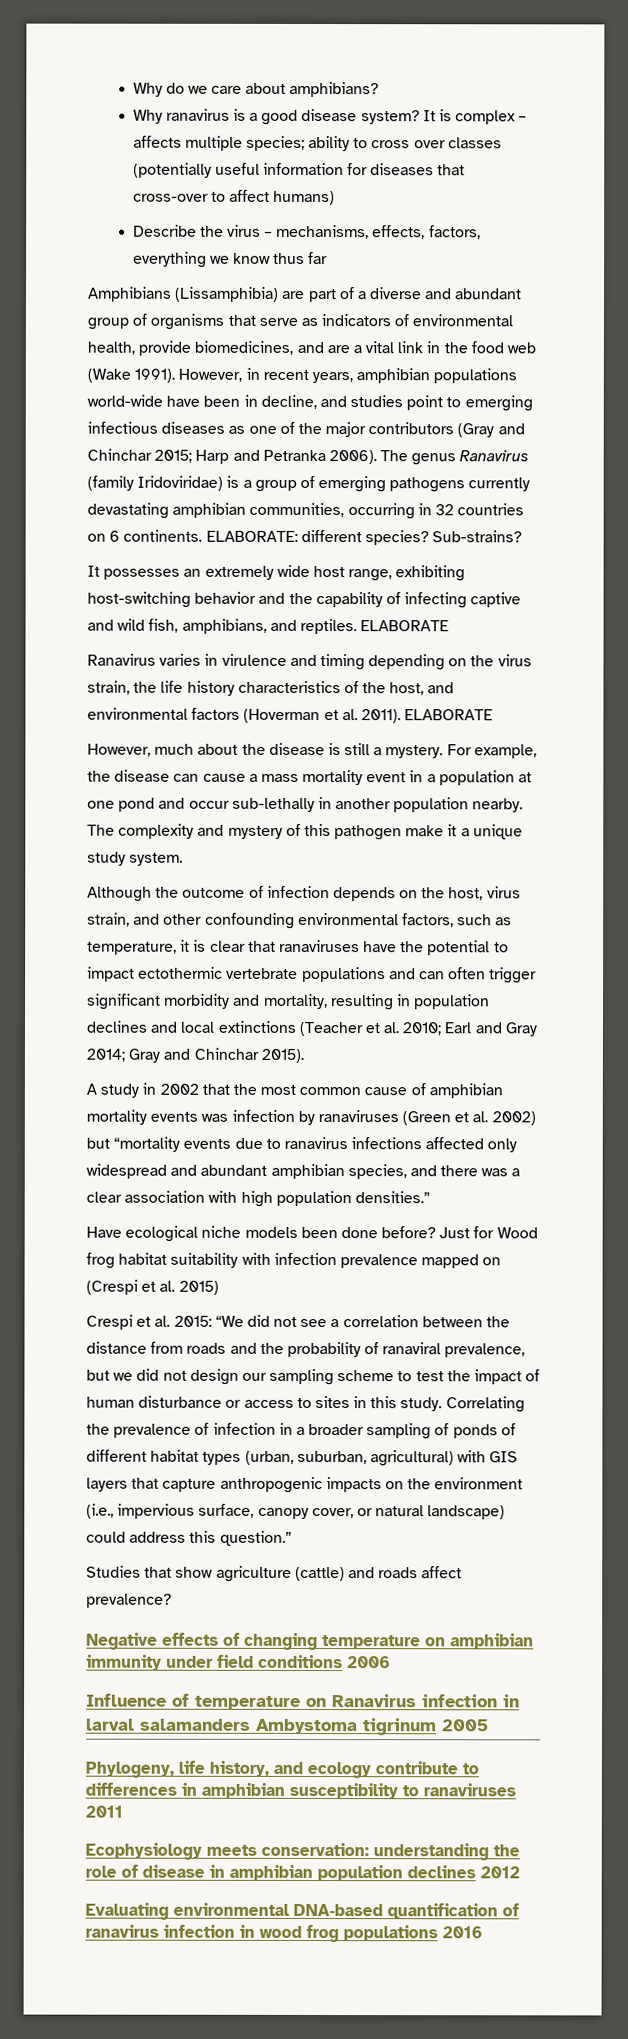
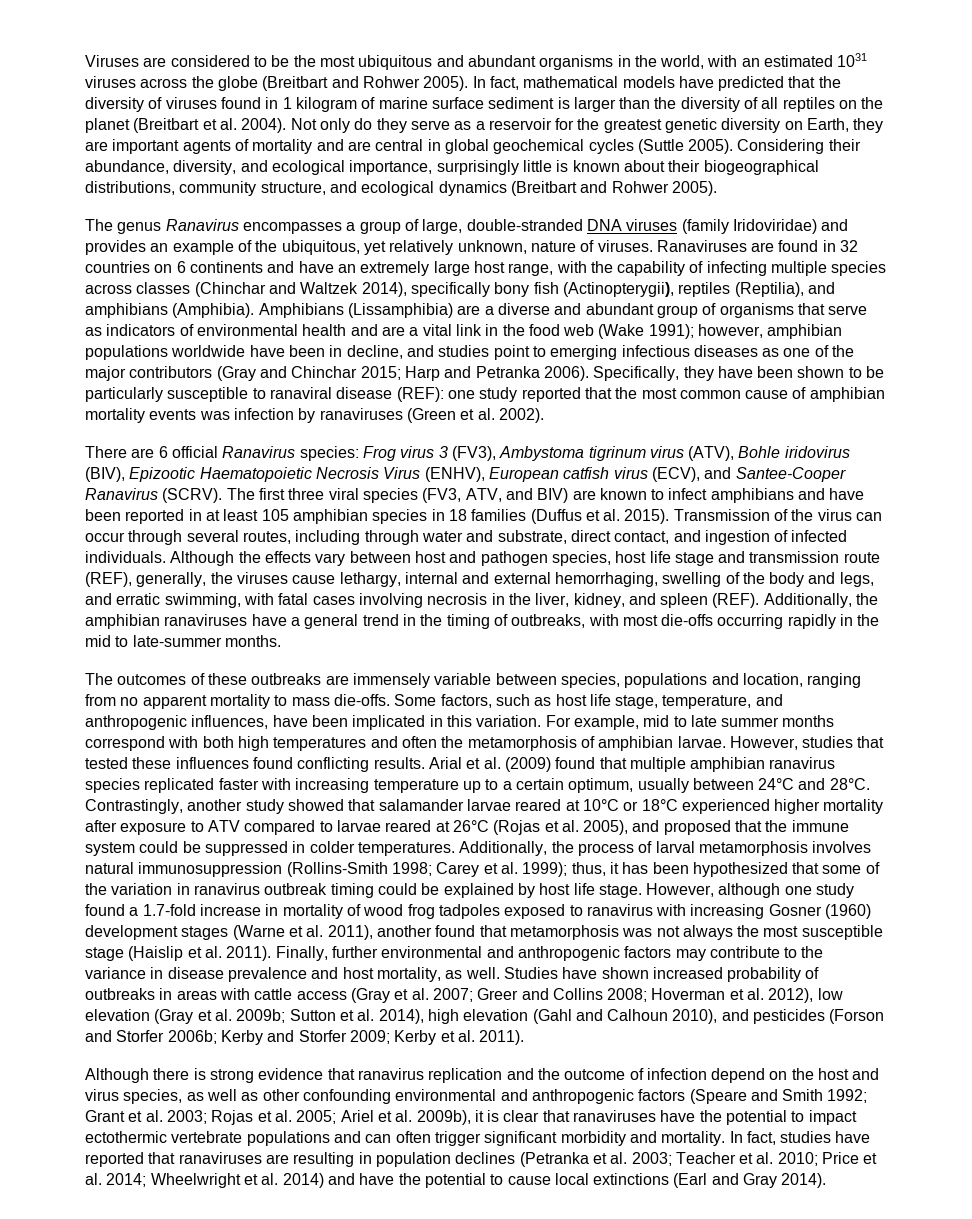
[132,81,380,98] [132,108,528,125] [132,135,502,152] [132,162,466,178] [132,189,336,206] [132,224,481,240] [132,251,329,268] Why do we care about amphibians? // Why ranavirus is a good disease system? It is complex – affects multiple species; ability to cross over classes (potentially useful information for diseases that cross-over to affect humans) // Describe the virus – mechanisms, effects, factors, everything we know thus far // -> [85,53,868,70] [85,76,841,91] [85,97,884,112] [85,118,884,133] [85,139,861,154] [85,160,819,175] [85,181,717,196] [85,219,849,234] [85,240,859,255] [85,261,887,276] [85,282,835,297] [85,303,255,318] Viruses are considered to be the most ubiquitous and abundant organisms in the world, with an estimated 1031 viruses across the globe (Breitbart and Rohwer 2005). In fact, mathematical models have predicted that the diversity of viruses found in 1 kilogram of marine surface sediment is larger than the diversity of all reptiles on the planet (Breitbart et al. 2004). Not only do they serve as a reservoir for the greatest genetic diversity on Earth, they are important agents of mortality and are central in global geochemical cycles (Suttle 2005). Considering their abundance, diversity, and ecological importance, surprisingly little is known about their biogeographical distributions, community structure, and ecological dynamics (Breitbart and Rohwer 2005). // The genus Ranavirus encompasses a group of large, double-stranded DNA viruses (family Iridoviridae) and provides an example of the ubiquitous, yet relatively unknown, nature of viruses. Ranaviruses are found in 32 countries on 6 continents and have an extremely large host range, with the capability of infecting multiple species across classes (Chinchar and Waltzek 2014), specifically bony fish (Actinopterygii), reptiles (Reptilia), and amphibians (Amphibia).
[308,287,355,303] part of -> (481, 310) none
[87,340,294,356] health, provide biomedicines, -> [302,324,347,336] health
[134,367,353,384] 1991). However, in recent years, -> [648,324,764,339] 1991); however,
[87,394,163,407] world-wide -> [171,345,246,357] worldwide
[380,450,530,466] [87,475,531,493] [87,502,525,520] [87,529,523,546] [87,564,466,582] [87,591,522,609] [87,618,450,635] [87,653,532,671] [87,680,455,696] [87,707,494,724] [87,742,537,759] [87,769,533,786] [87,797,524,813] [87,823,523,841] [87,851,184,866] [87,886,152,902] The genus Ranavirus (family Iridoviridae) is a group of emerging pathogens currently devastating amphibian communities, occurring in 32 countries on 6 continents. ELABORATE: different species? Sub-strains? // It possesses an extremely wide host range, exhibiting host-switching behavior and the capability of infecting captive and wild fish, amphibians, and reptiles. ELABORATE // Ranavirus varies in virulence and timing depending on the virus strain, the life history characteristics of the host, and environmental factors (Hoverman et al. 2011). ELABORATE // However, much about the disease is still a mystery. For example, the disease can cause a mass mortality event in a population at one pond and occur sub-lethally in another population nearby. The complexity and mystery of this pathogen make it a unique study system. // Although -> [593,366,885,381] [85,387,885,402] [85,408,544,423] [85,446,850,461] [85,467,846,482] [85,488,865,503] [85,509,883,524] [85,530,848,545] [85,551,880,566] [85,572,874,587] [85,593,879,608] [85,614,880,629] [85,635,281,647] [85,673,862,688] [85,694,783,709] [85,715,835,730] [85,736,885,751] [85,757,836,772] [85,778,870,793] [85,799,884,814] [85,820,849,835] [85,841,872,856] [85,862,880,877] [85,883,855,898] [85,904,872,919] [85,925,883,940] [85,946,824,961] [85,967,820,982] [85,988,843,1003] [85,1009,885,1024] [85,1030,525,1045] [85,1068,534,1083] Specifically, they have been shown to be particularly susceptible to ranaviral disease (REF): one study reported that the most common cause of amphibian mortality events was infection by ranaviruses (Green et al. 2002). // There are 6 official Ranavirus species: Frog virus 3 (FV3), Ambystoma tigrinum virus (ATV), Bohle iridovirus (BIV), Epizootic Haematopoietic Necrosis Virus (ENHV), European catfish virus (ECV), and Santee-Cooper Ranavirus (SCRV). The first three viral species (FV3, ATV, and BIV) are known to infect amphibians and have been reported in at least 105 amphibian species in 18 families (Duffus et al. 2015). Transmission of the virus can occur through several routes, including through water and substrate, direct contact, and ingestion of infected individuals. Although the effects vary between host and pathogen species, host life stage and transmission route (REF), generally, the viruses cause lethargy, internal and external hemorrhaging, swelling of the body and legs, and erratic swimming, with fatal cases involving necrosis in the liver, kidney, and spleen (REF). Additionally, the amphibian ranaviruses have a general trend in the timing of outbreaks, with most die-offs occurring rapidly in the mid to late-summer months. // The outcomes of these outbreaks are immensely variable between species, populations and location, ranging from no apparent mortality to mass die-offs. Some factors, such as host life stage, temperature, and anthropogenic influences, have been implicated in this variation. For example, mid to late summer months correspond with both high temperatures and often the metamorphosis of amphibian larvae. However, studies that tested these influences found conflicting results. Arial et al. (2009) found that multiple amphibian ranavirus species replicated faster with increasing temperature up to a certain optimum, usually between 24°C and 28°C. Contrastingly, another study showed that salamander larvae reared at 10°C or 18°C experienced higher mortality after exposure to ATV compared to larvae reared at 26°C (Rojas et al. 2005), and proposed that the immune system could be suppressed in colder temperatures. Additionally, the process of larval metamorphosis involves natural immunosuppression (Rollins-Smith 1998; Carey et al. 1999); thus, it has been hypothesized that some of the variation in ranavirus outbreak timing could be explained by host life stage. However, although one study found a 1.7-fold increase in mortality of wood frog tadpoles exposed to ranavirus with increasing Gosner (1960) development stages (Warne et al. 2011), another found that metamorphosis was not always the most susceptible stage (Haislip et al. 2011). Finally, further environmental and anthropogenic factors may contribute to the variance in disease prevalence and host mortality, as well. Studies have shown increased probability of outbreaks in areas with cattle access (Gray et al. 2007; Greer and Collins 2008; Hoverman et al. 2012), low elevation (Gray et al. 2009b; Sutton et al. 2014), high elevation (Gahl and Calhoun 2010), and pesticides (Forson and Storfer 2006b; Kerby and Storfer 2009; Kerby et al. 2011). // Although there is strong evidence that ranavirus replication and
[332,886,521,902] [87,912,513,929] [87,941,177,955] depends on the host, virus strain, and other confounding environmental factors, such as temperature, -> [711,1068,880,1083] [85,1089,868,1104] [85,1110,471,1125] depend on the host and virus species, as well as other confounding environmental and anthropogenic factors (Speare and Smith 1992; Grant et al. 2003; Rojas et al. 2005; Ariel et al. 2009b),
[263,993,491,1011] [86,1020,537,1037] [86,1047,304,1063] [86,1082,503,1099] [86,1109,536,1126] [86,1136,518,1153] [86,1163,521,1180] [86,1190,430,1207] [86,1225,538,1242] [86,1252,502,1269] [86,1279,219,1295] [86,1314,511,1330] [86,1341,526,1358] [86,1368,541,1386] [86,1395,525,1413] [86,1422,516,1440] [86,1449,519,1467] [86,1476,524,1494] [86,1503,506,1520] [86,1530,292,1546] [86,1565,463,1582] [86,1593,172,1608] [86,1632,534,1651] [86,1654,391,1671] [86,1693,520,1710] [86,1718,489,1736] [85,1760,479,1779] [85,1782,516,1800] [85,1805,123,1818] [85,1842,520,1861] [85,1864,520,1882] [85,1902,519,1920] [85,1924,483,1943] mortality, resulting in population declines and local extinctions (Teacher et al. 2010; Earl and Gray 2014; Gray and Chinchar 2015). // A study in 2002 that the most common cause of amphibian mortality events was infection by ranaviruses (Green et al. 2002) but “mortality events due to ranavirus infections affected only widespread and abundant amphibian species, and there was a clear association with high population densities.” // Have ecological niche models been done before? Just for Wood frog habitat suitability with infection prevalence mapped on (Crespi et al. 2015) // Crespi et al. 2015: “We did not see a correlation between the distance from roads and the probability of ranaviral prevalence, but we did not design our sampling scheme to test the impact of human disturbance or access to sites in this study. Correlating the prevalence of infection in a broader sampling of ponds of different habitat types (urban, suburban, agricultural) with GIS layers that capture anthropogenic impacts on the environment (i.e., impervious surface, canopy cover, or natural landscape) could address this question.” // Studies that show agriculture (cattle) and roads affect prevalence? // Negative effects of changing temperature on amphibian immunity under field conditions 2006 // Influence of temperature on Ranavirus infection in larval salamanders Ambystoma tigrinum 2005 // Phylogeny, life history, and ecology contribute to differences in amphibian susceptibility to ranaviruses 2011 // Ecophysiology meets conservation: understanding the role of disease in amphibian population declines 2012 // Evaluating environmental DNA‐based quantification of ranavirus infection in wood frog populations 2016 -> [661,1131,871,1146] [85,1152,878,1167] [85,1173,827,1188] mortality. In fact, studies have reported that ranaviruses are resulting in population declines (Petranka et al. 2003; Teacher et al. 2010; Price et al. 2014; Wheelwright et al. 2014) and have the potential to cause local extinctions (Earl and Gray 2014).

